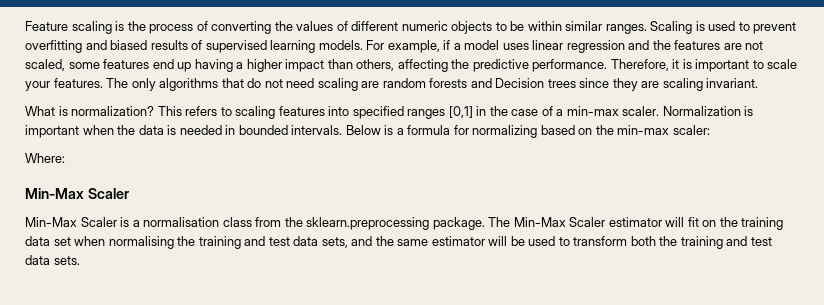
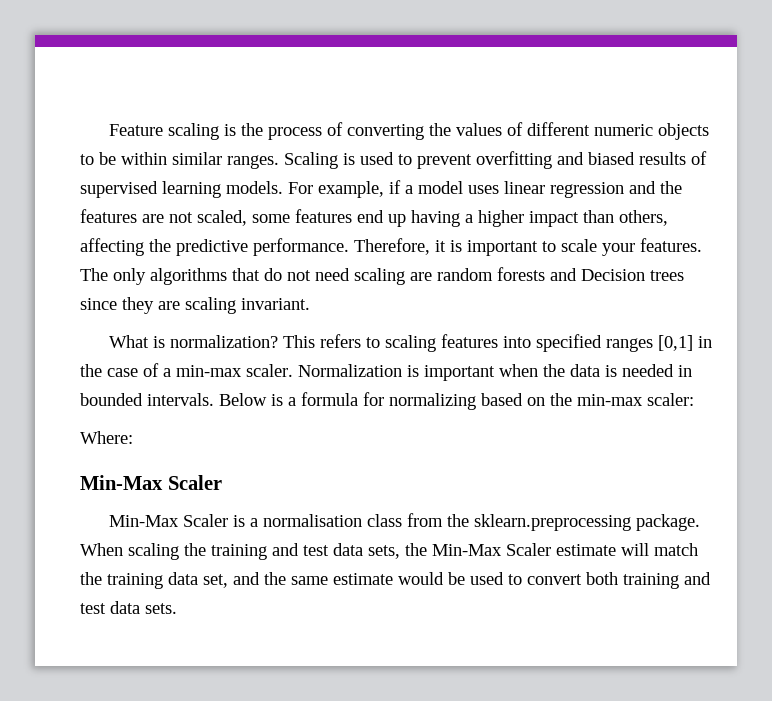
[488,217,784,230] [25,236,174,249] The Min-Max Scaler estimator will fit on the training data set when normalising -> [80,543,179,560] When scaling
(348, 242) none -> [405,543,698,556] [80,572,228,589] the Min-Max Scaler estimate will match the training data set,
[431,236,508,246] estimator will -> [333,572,444,585] estimate would
[573,236,678,246] transform both the -> [527,572,618,585] convert both

